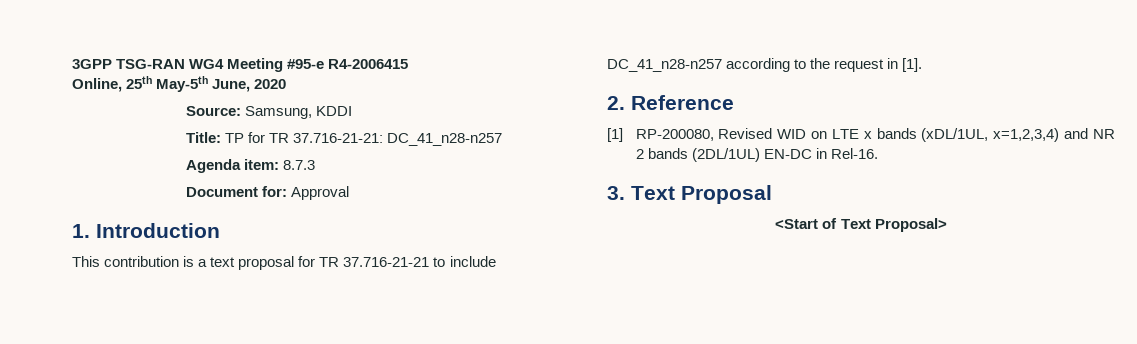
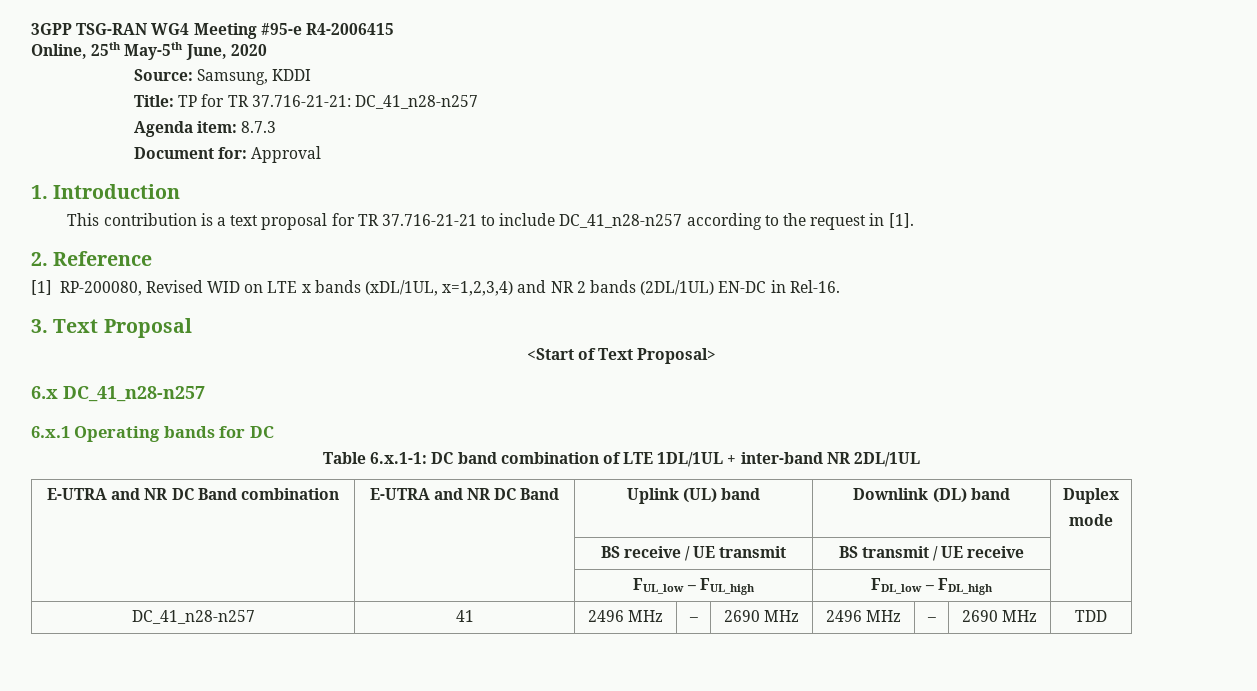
(947, 225) none -> [31,386,205,402] [31,426,274,442] [322,452,921,467] [47,488,339,500] [369,488,560,500] [626,488,761,504] [853,488,1010,503] [1063,488,1119,504] [1069,514,1113,526] [600,546,787,561] [838,546,1025,561] [633,578,755,595] [871,578,993,595] [131,610,255,624] [455,610,474,622] [587,610,664,622] [688,617,698,622] [723,610,800,622] [825,610,902,622] [926,617,936,622] [961,610,1038,622] [1075,610,1107,622] // 6.x DC_41_n28-n257 // 6.x.1 Operating bands for DC // Table 6.x.1-1: DC band combination of LTE 1DL/1UL + inter-band NR 2DL/1UL // E-UTRA and NR DC Band combination | E-UTRA and NR DC Band | Uplink (UL) band | Downlink (DL) band | Duplex // mode // | | BS receive / UE transmit | BS transmit / UE receive | // | | FUL_low – FUL_high | FDL_low – FDL_high | // DC_41_n28-n257 | 41 | 2496 MHz | – | 2690 MHz | 2496 MHz | – | 2690 MHz | TDD

